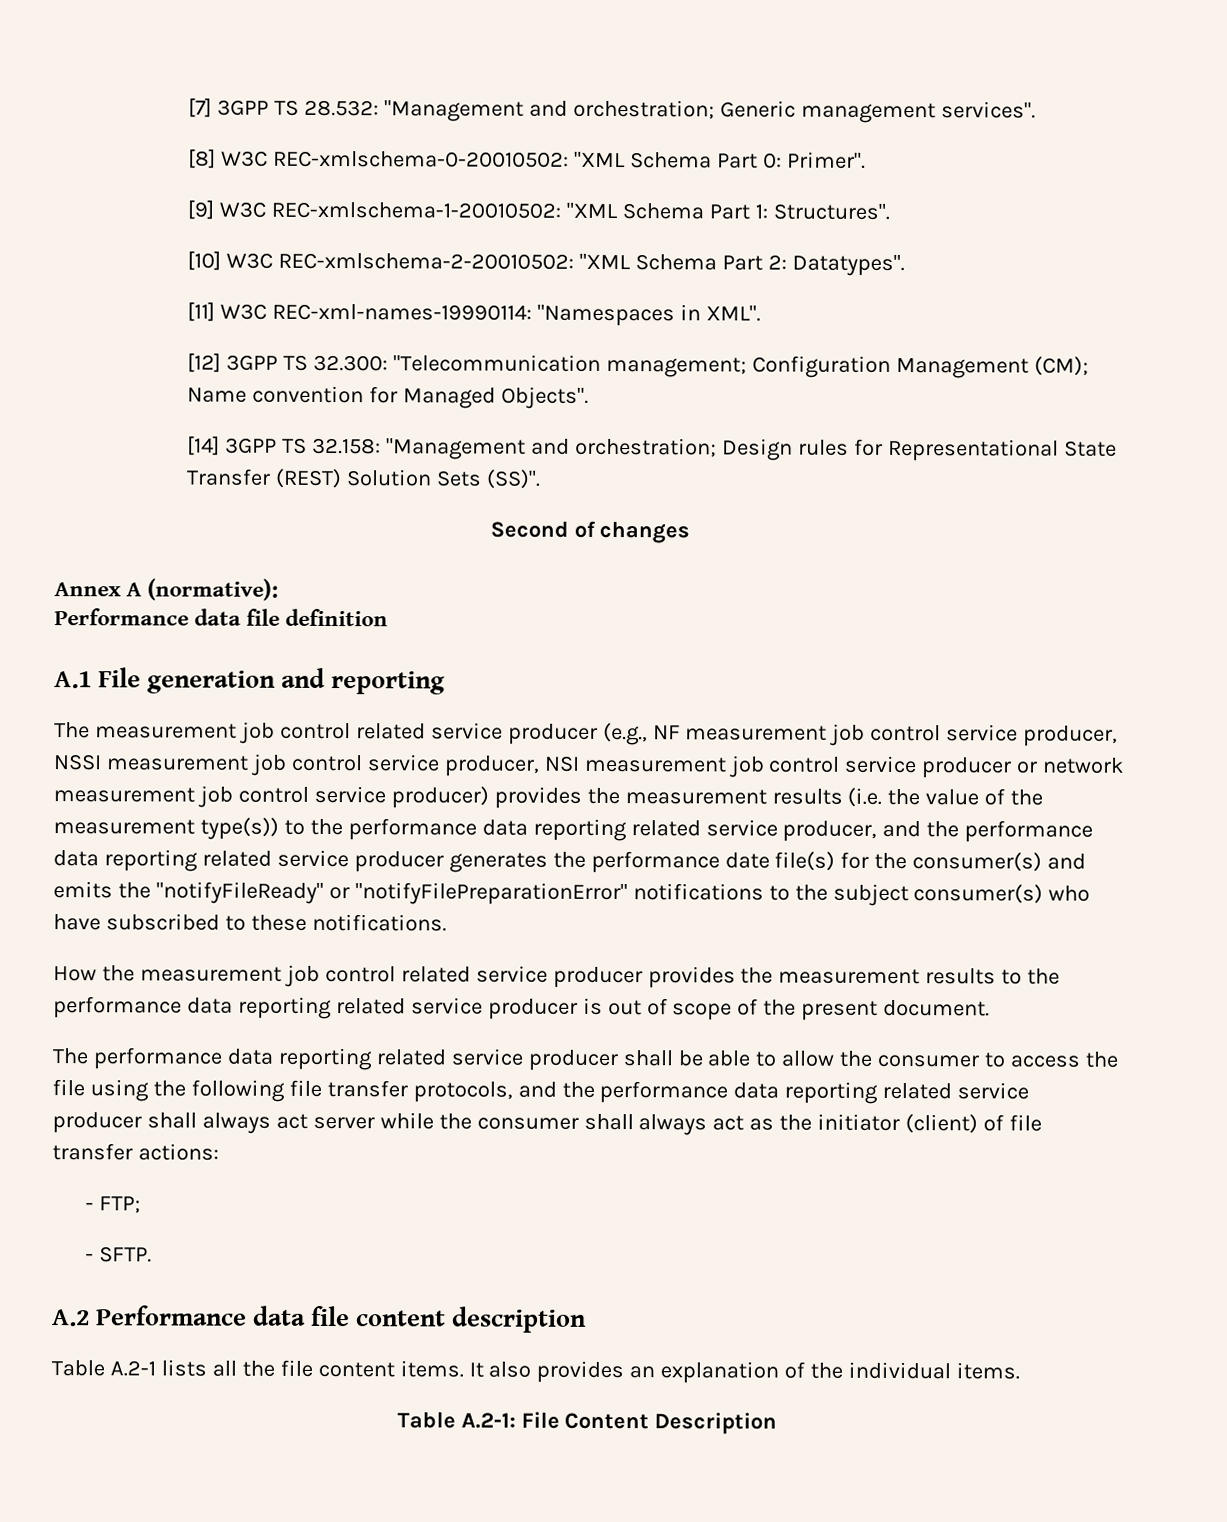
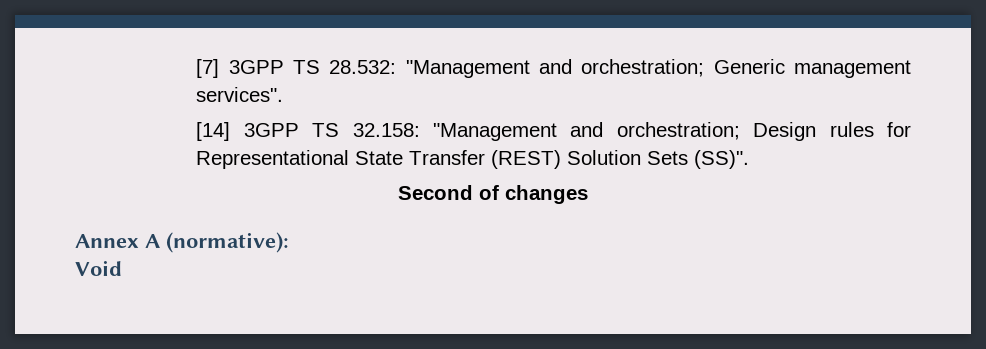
[188,148,866,169] [187,199,890,220] [187,250,905,277] [187,301,761,327] [187,352,1089,379] [187,385,590,409] // [8] W3C REC-xmlschema-0-20010502: "XML Schema Part 0: Primer". // [9] W3C REC-xmlschema-1-20010502: "XML Schema Part 1: Structures". // [10] W3C REC-xmlschema-2-20010502: "XML Schema Part 2: Datatypes". // [11] W3C REC-xml-names-19990114: "Namespaces in XML". // [12] 3GPP TS 32.300: "Telecommunication management; Configuration Management (CM); Name convention for Managed Objects". -> (284, 94) none
[54,608,389,627] [54,667,446,695] [54,721,1119,747] [53,753,1125,779] [53,785,1044,809] [53,817,1094,843] [53,849,1087,874] [53,881,1091,907] [53,913,447,932] [53,964,1061,989] [53,996,991,1021] [52,1047,1119,1072] [52,1079,1030,1104] [52,1112,1043,1136] [52,1143,219,1161] [85,1196,142,1214] [85,1246,153,1263] [52,1305,588,1333] [51,1359,1021,1384] [396,1411,778,1435] Performance data file definition // A.1 File generation and reporting // The measurement job control related service producer (e.g., NF measurement job control service producer, NSSI measurement job control service producer, NSI measurement job control service producer or network measurement job control service producer) provides the measurement results (i.e. the value of the measurement type(s)) to the performance data reporting related service producer, and the performance data reporting related service producer generates the performance date file(s) for the consumer(s) and emits the "notifyFileReady" or "notifyFilePreparationError" notifications to the subject consumer(s) who have subscribed to these notifications. // How the measurement job control related service producer provides the measurement results to the performance data reporting related service producer is out of scope of the present document. // The performance data reporting related service producer shall be able to allow the consumer to access the file using the following file transfer protocols, and the performance data reporting related service producer shall always act server while the consumer shall always act as the initiator (client) of file transfer actions: // - FTP; // - SFTP. // A.2 Performance data file content description // Table A.2-1 lists all the file content items. It also provides an explanation of the individual items. // Table A.2-1: File Content Description -> [75,260,122,276] Void

